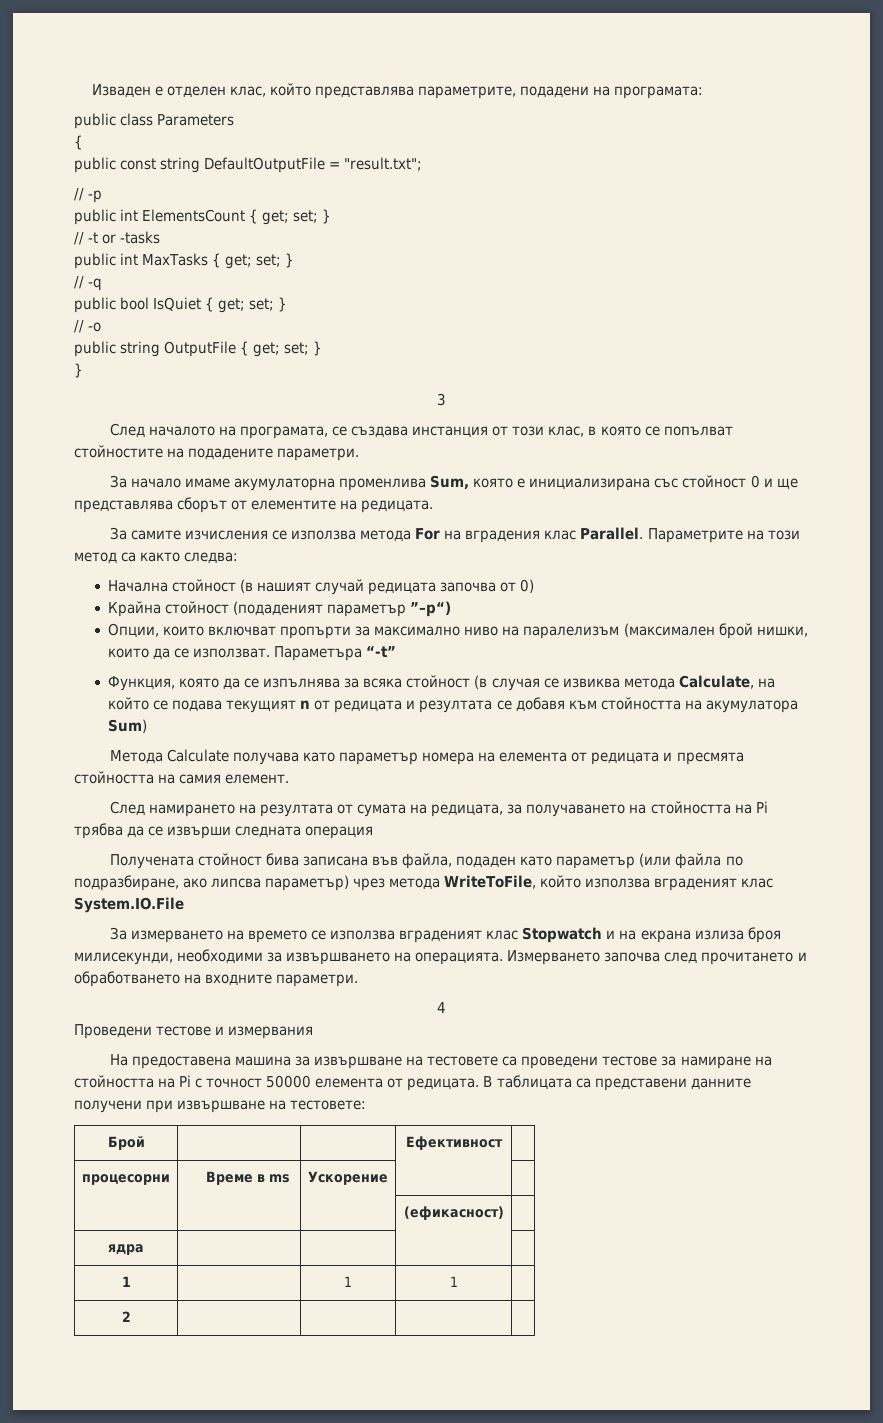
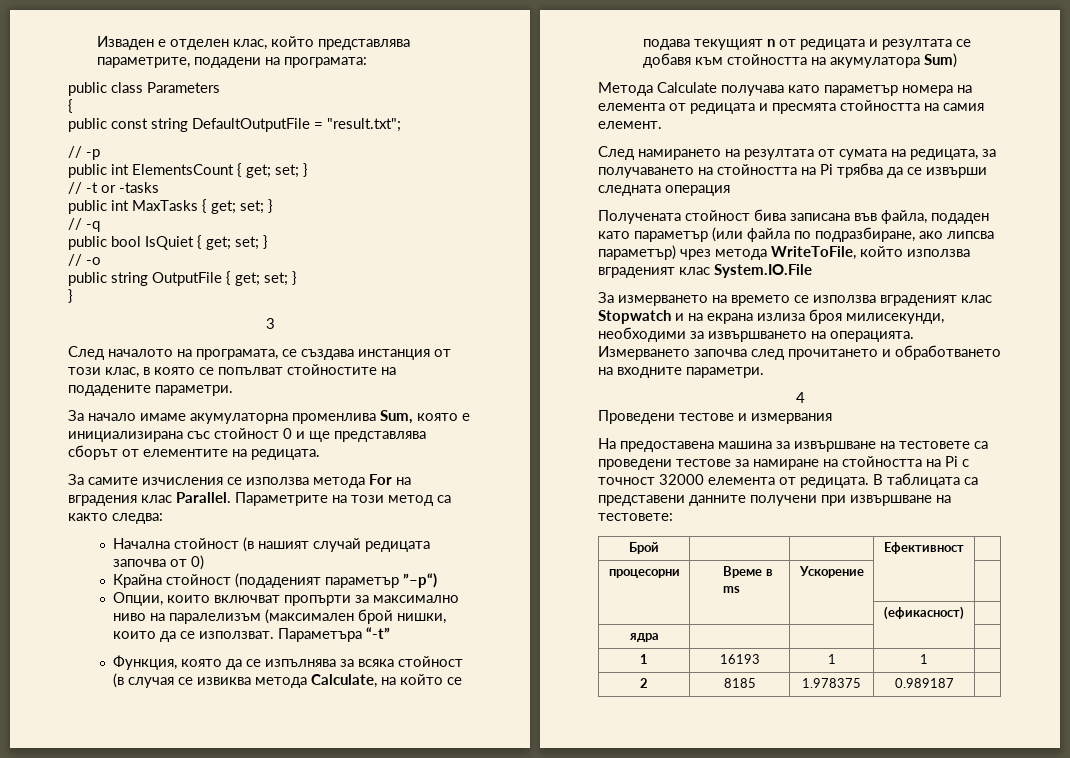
[266,1075,312,1088] 50000 -> [659,474,704,485] 32000
(131, 1281) none -> [719,654,760,664] 16193
(131, 1316) | | -> [723,678,756,688] [802,678,861,688] [894,678,954,688] 8185 | 1.978375 | 0.989187

